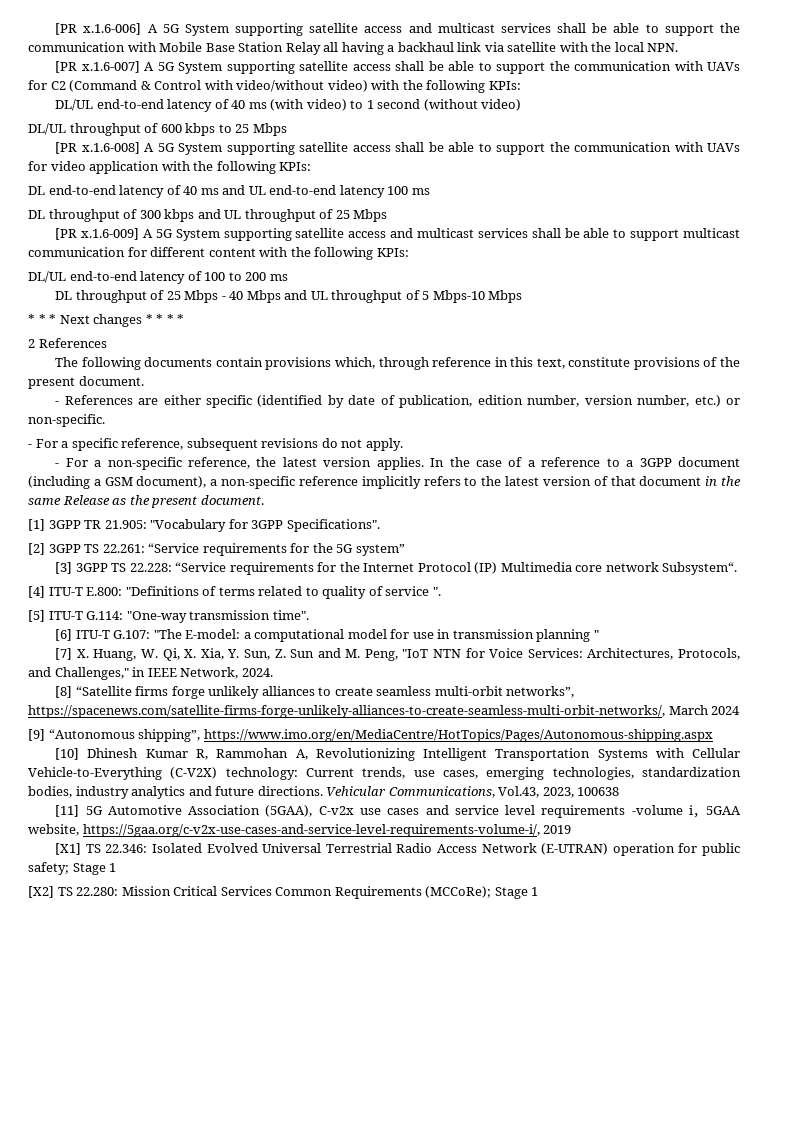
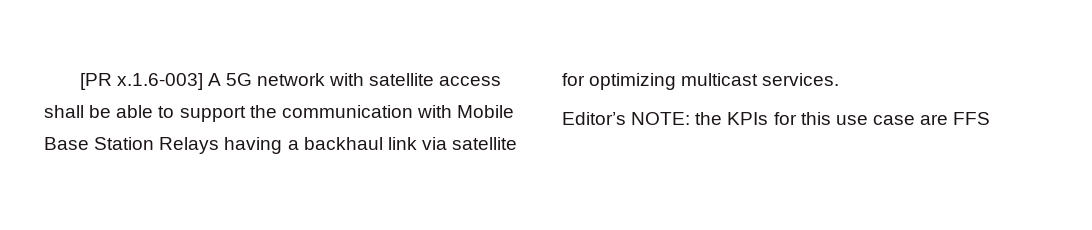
[55,23,551,36] [PR x.1.6-006] A 5G System supporting satellite access and multicast services -> [79,73,502,90] [PR x.1.6-003] A 5G network with satellite access
[285,42,339,55] Relay all -> [159,137,220,154] Relays
[559,42,679,52] [55,61,740,74] [28,80,521,93] [55,99,522,112] [28,123,287,136] [55,142,740,155] [28,161,312,174] [28,185,430,198] [28,209,388,222] [55,228,740,241] [28,247,409,260] [28,271,288,284] [55,290,523,303] [28,314,185,327] [28,338,107,348] [55,357,740,370] [28,376,144,389] [55,395,741,408] [28,414,105,427] [28,438,403,451] [55,457,740,470] [28,476,742,489] [28,495,264,508] [28,519,380,532] [28,543,405,556] [55,562,738,575] [28,586,441,599] [28,610,309,623] [55,629,599,642] [55,648,740,661] [28,667,273,680] [55,686,575,699] [28,705,741,718] [28,729,713,742] [55,748,740,761] [28,767,741,780] [28,786,620,799] [55,805,742,818] [28,824,572,837] [55,843,740,856] [28,862,117,875] [28,886,539,899] with the local NPN. // [PR x.1.6-007] A 5G System supporting satellite access shall be able to support the communication with UAVs for C2 (Command & Control with video/without video) with the following KPIs: // DL/UL end-to-end latency of 40 ms (with video) to 1 second (without video) // DL/UL throughput of 600 kbps to 25 Mbps // [PR x.1.6-008] A 5G System supporting satellite access shall be able to support the communication with UAVs for video application with the following KPIs: // DL end-to-end latency of 40 ms and UL end-to-end latency 100 ms // DL throughput of 300 kbps and UL throughput of 25 Mbps // [PR x.1.6-009] A 5G System supporting satellite access and multicast services shall be able to support multicast communication for different content with the following KPIs: // DL/UL end-to-end latency of 100 to 200 ms // DL throughput of 25 Mbps - 40 Mbps and UL throughput of 5 Mbps-10 Mbps // * * * Next changes * * * * // 2 References // The following documents contain provisions which, through reference in this text, constitute provisions of the present document. // - References are either specific (identified by date of publication, edition number, version number, etc.) or non-specific. // - For a specific reference, subsequent revisions do not apply. // - For a non-specific reference, the latest version applies. In the case of a reference to a 3GPP document (including a GSM document), a non-specific reference implicitly refers to the latest version of that document in the same Release as the present document. // [1] 3GPP TR 21.905: "Vocabulary for 3GPP Specifications". // [2] 3GPP TS 22.261: “Service requirements for the 5G system” // [3] 3GPP TS 22.228: “Service requirements for the Internet Protocol (IP) Multimedia core network Subsystem“. // [4] ITU-T E.800: "Definitions of terms related to quality of service ". // [5] ITU-T G.114: "One-way transmission time". // [6] ITU-T G.107: "The E-model: a computational model for use in transmission planning " // [7] X. Huang, W. Qi, X. Xia, Y. Sun, Z. Sun and M. Peng, "IoT NTN for Voice Services: Architectures, Protocols, and Challenges," in IEEE Network, 2024. // [8] “Satellite firms forge unlikely alliances to create seamless multi-orbit networks”, https://spacenews.com/satellite-firms-forge-unlikely-alliances-to-create-seamless-multi-orbit-networks/, March 2024 // [9] “Autonomous shipping”, https://www.imo.org/en/MediaCentre/HotTopics/Pages/Autonomous-shipping.aspx // [10] Dhinesh Kumar R, Rammohan A, Revolutionizing Intelligent Transportation Systems with Cellular Vehicle-to-Everything (C-V2X) technology: Current trends, use cases, emerging technologies, standardization bodies, industry analytics and future directions. Vehicular Communications, Vol.43, 2023, 100638 // [11] 5G Automotive Association (5GAA), C-v2x use cases and service level requirements -volume i，5GAA website, https://5gaa.org/c-v2x-use-cases-and-service-level-requirements-volume-i/, 2019 // [X1] TS 22.346: Isolated Evolved Universal Terrestrial Radio Access Network (E-UTRAN) operation for public safety; Stage 1 // [X2] TS 22.280: Mission Critical Services Common Requirements (MCCoRe); Stage 1 -> [562,73,840,90] [562,112,991,125] for optimizing multicast services. // Editor’s NOTE: the KPIs for this use case are FFS

